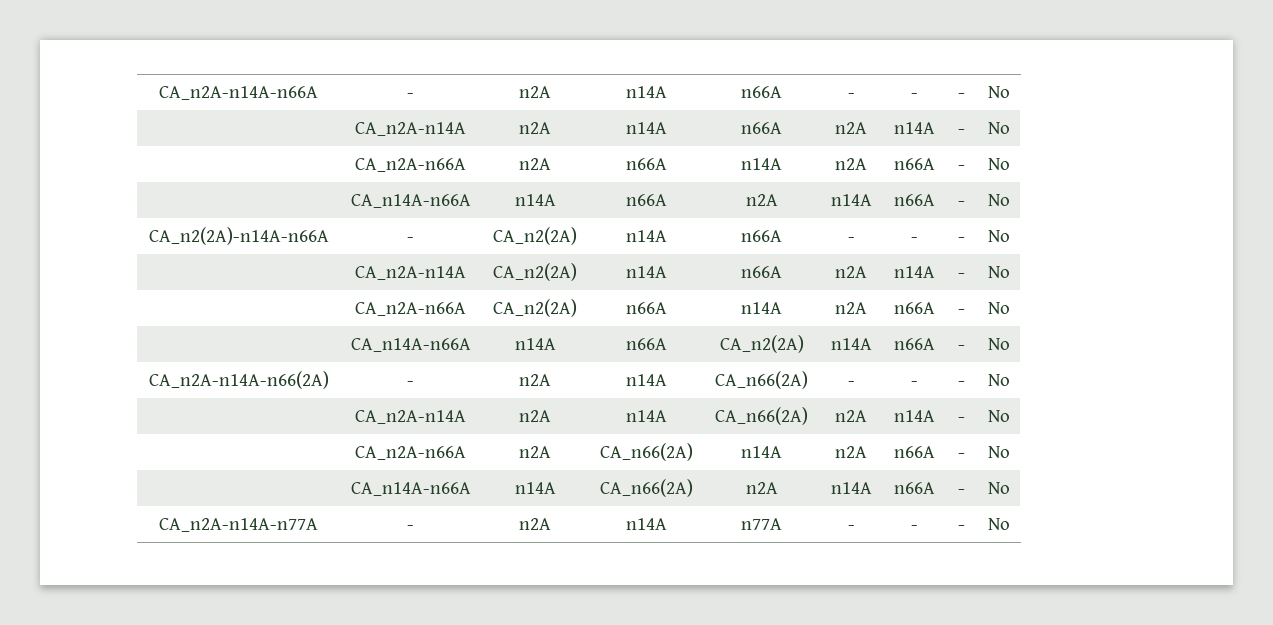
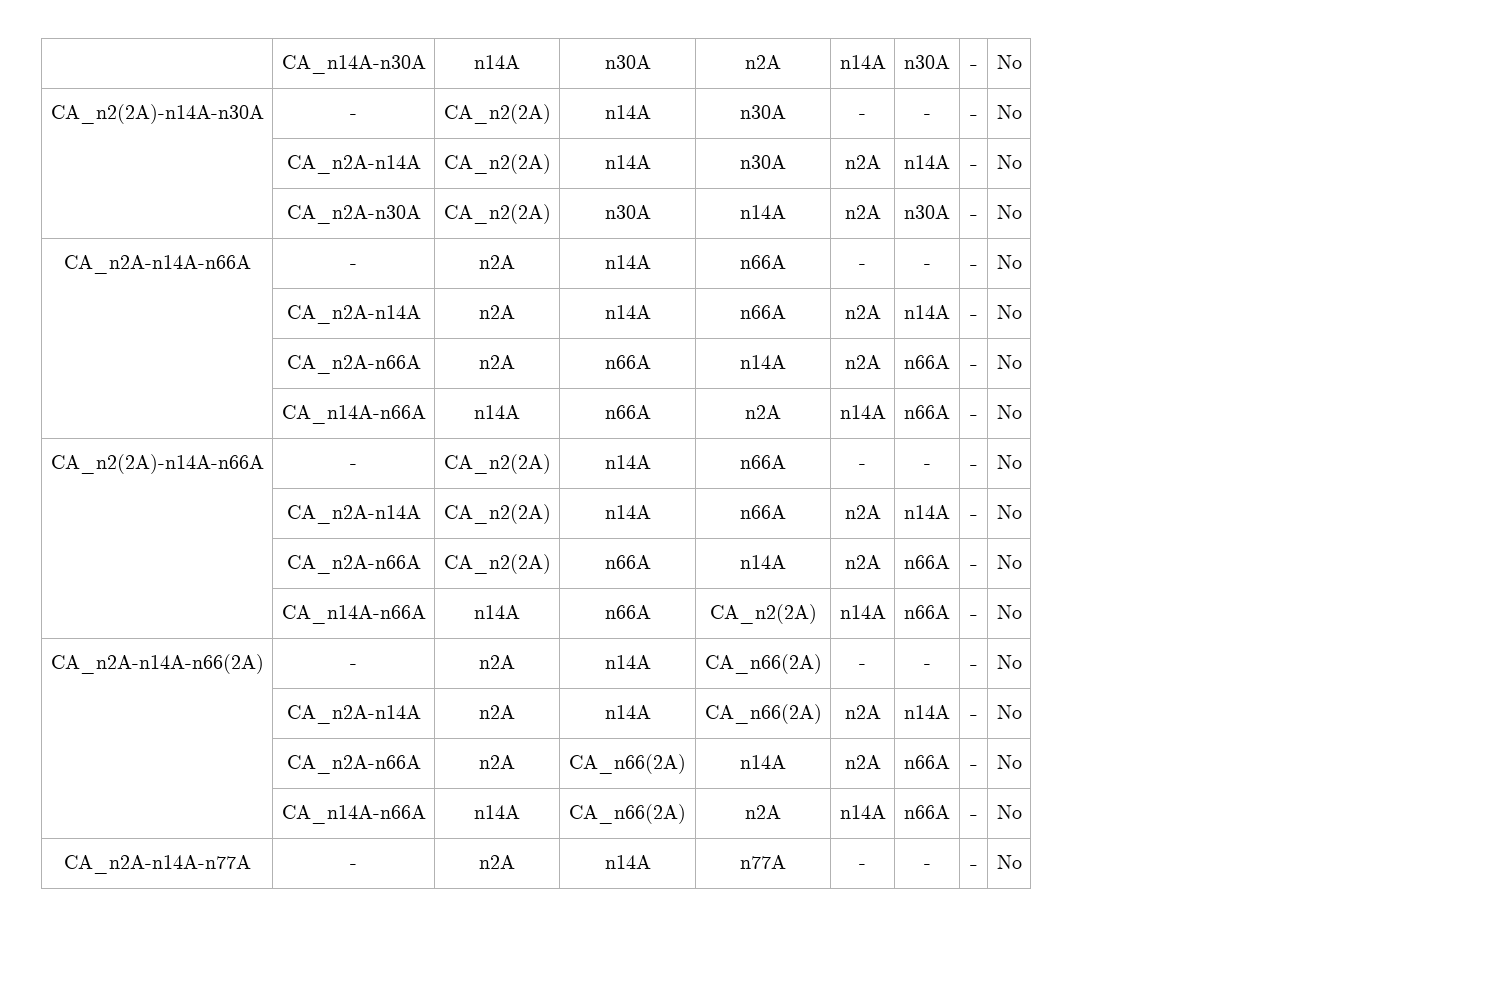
(159, 93) none -> [281,55,426,74] [474,55,520,69] [604,55,651,69] [745,55,781,69] [839,55,886,69] [904,55,950,69] [969,65,978,69] [996,55,1022,69] [50,104,264,124] [350,114,357,119] [443,104,551,124] [604,105,651,119] [740,105,786,119] [859,114,866,119] [923,114,931,119] [969,115,978,119] [996,105,1022,119] [286,155,421,174] [443,154,551,174] [604,155,651,169] [740,155,786,169] [844,155,881,169] [904,155,950,169] [969,165,978,169] [996,155,1022,169] [286,205,421,224] [443,204,551,224] [604,205,651,219] [740,205,786,219] [844,205,881,219] [904,205,950,219] [969,215,978,219] [996,205,1022,219] | CA_n14A-n30A | n14A | n30A | n2A | n14A | n30A | - | No // CA_n2(2A)-n14A-n30A | - | CA_n2(2A) | n14A | n30A | - | - | - | No // | CA_n2A-n14A | CA_n2(2A) | n14A | n30A | n2A | n14A | - | No // | CA_n2A-n30A | CA_n2(2A) | n30A | n14A | n2A | n30A | - | No //

